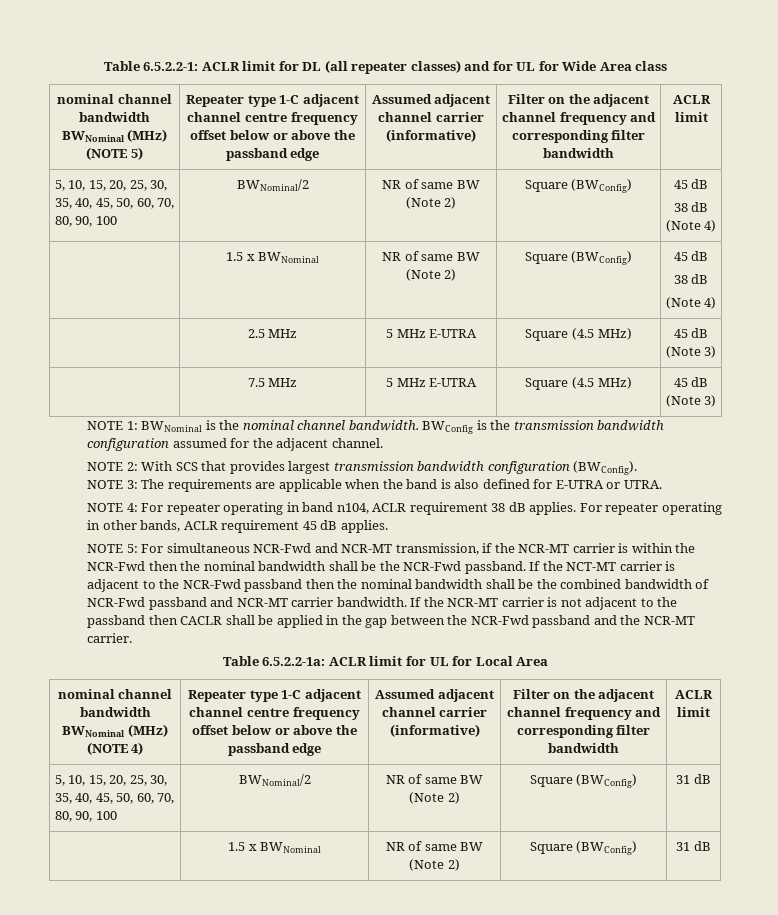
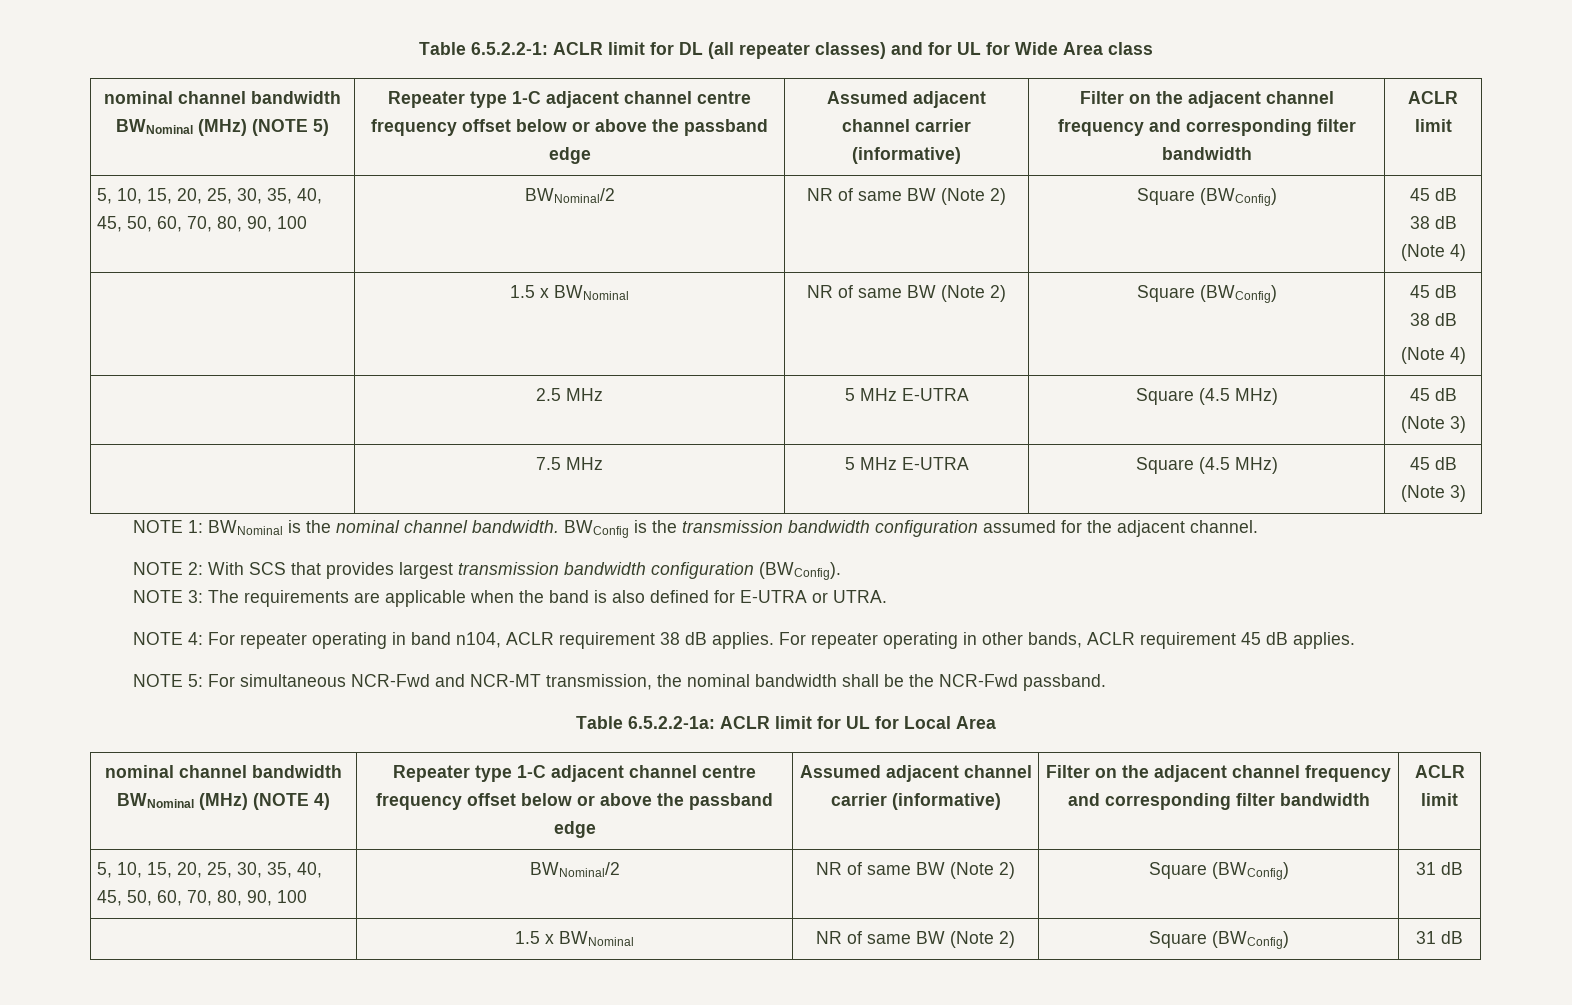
[482,543,696,553] [87,561,178,571] if the NCR-MT carrier is within the NCR-Fwd then -> (653, 682) none
[529,561,676,571] [87,579,710,592] [87,597,678,610] [87,615,695,628] [87,633,133,643] If the NCT-MT carrier is adjacent to the NCR-Fwd passband then the nominal bandwidth shall be the combined bandwidth of NCR-Fwd passband and NCR-MT carrier bandwidth. If the NCR-MT carrier is not adjacent to the passband then CACLR shall be applied in the gap between the NCR-Fwd passband and the NCR-MT carrier. -> (1107, 682) none

